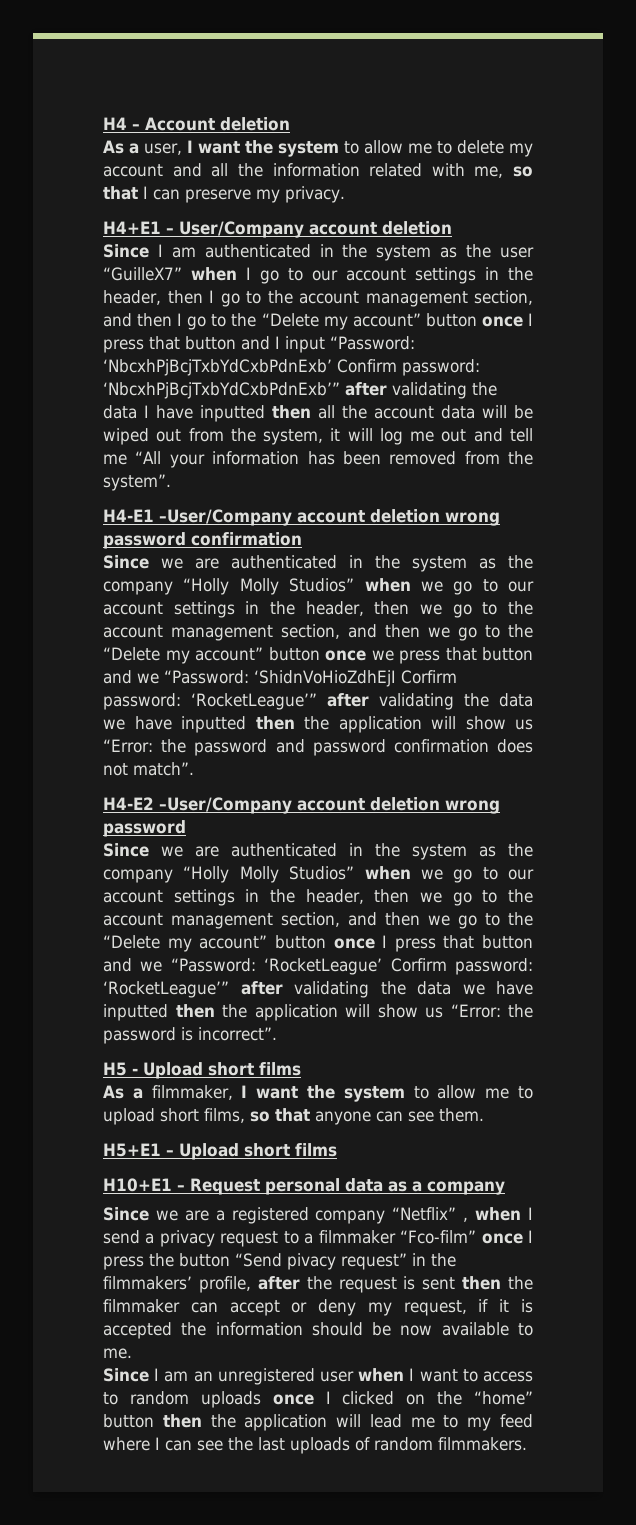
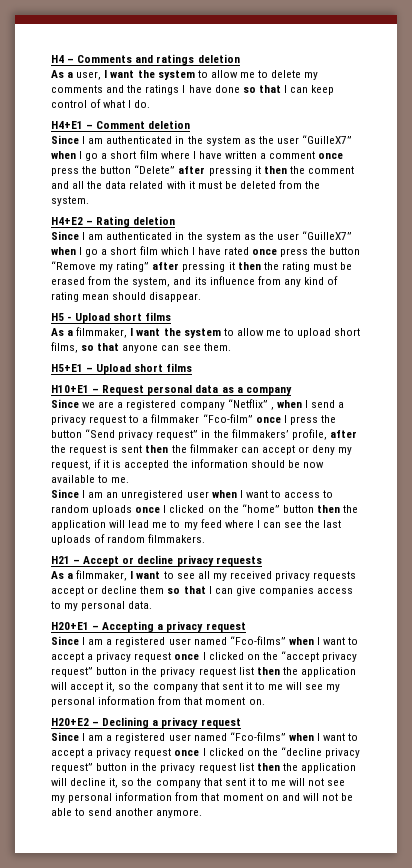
[145,117,215,131] Account -> [77,54,195,65] Comments and ratings
[103,163,533,178] [103,186,345,203] account and all the information related with me, so that I can preserve my privacy. -> [51,85,335,95] [51,99,151,108] comments and the ratings I have done so that I can keep control of what I do.
[179,221,377,238] User/Company account -> [96,121,146,129] Comment
[288,267,533,284] [103,290,533,307] [103,313,533,330] [103,336,415,353] [103,359,480,376] [103,382,497,399] [103,405,533,422] [103,428,533,445] [103,451,533,468] [103,474,171,491] [103,509,500,526] [103,532,302,549] [103,555,533,572] [103,578,534,595] [103,601,533,618] [103,624,533,641] [103,647,533,664] [103,670,457,687] [103,693,533,710] [103,716,533,733] [103,739,533,756] [103,762,194,776] [103,797,500,814] [103,820,186,837] [103,843,533,860] [103,866,534,883] [103,889,533,906] [103,912,533,929] [103,935,533,952] [103,958,533,975] [103,981,533,998] [103,1004,533,1021] [103,1027,277,1044] to our account settings in the header, then I go to the account management section, and then I go to the “Delete my account” button once I press that button and I input “Password: ‘NbcxhPjBcjTxbYdCxbPdnExb’ Confirm password: ‘NbcxhPjBcjTxbYdCxbPdnExb’” after validating the data I have inputted then all the account data will be wiped out from the system, it will log me out and tell me “All your information has been removed from the system”. // H4-E1 –User/Company account deletion wrong password confirmation // Since we are authenticated in the system as the company “Holly Molly Studios” when we go to our account settings in the header, then we go to the account management section, and then we go to the “Delete my account” button once we press that button and we “Password: ‘ShidnVoHioZdhEjI Corfirm password: ‘RocketLeague’” after validating the data we have inputted then the application will show us “Error: the password and password confirmation does not match”. // H4-E2 –User/Company account deletion wrong password // Since we are authenticated in the system as the company “Holly Molly Studios” when we go to our account settings in the header, then we go to the account management section, and then we go to the “Delete my account” button once I press that button and we “Password: ‘RocketLeague’ Corfirm password: ‘RocketLeague’” after validating the data we have inputted then the application will show us “Error: the password is incorrect”. -> [101,150,344,159] [51,165,354,176] [51,180,321,189] [51,196,89,206] [51,216,176,227] [51,231,353,242] [51,246,361,257] [51,261,353,272] [51,276,339,287] [51,292,202,302] a short film where I have written a comment once press the button “Delete” after pressing it then the comment and all the data related with it must be deleted from the system. // H4+E2 – Rating deletion // Since I am authenticated in the system as the user “GuilleX7” when I go a short film which I have rated once press the button “Remove my rating” after pressing it then the rating must be erased from the system, and its influence from any kind of rating mean should disappear.
[287,1253,336,1270] pivacy -> [118,430,154,440] privacy
(527, 1444) none -> [51,555,262,566] [51,570,357,581] [51,586,354,596] [51,601,153,611] [51,621,246,632] [51,636,359,647] [51,651,358,662] [51,667,356,677] [51,682,341,692] [51,696,265,707] [51,717,241,728] [51,732,359,743] [51,747,361,758] [51,763,356,773] [51,778,346,788] [51,792,354,803] [51,808,203,818] // H21 – Accept or decline privacy requests // As a filmmaker, I want to see all my received privacy requests accept or decline them so that I can give companies access to my personal data. // H20+E1 – Accepting a privacy request // Since I am a registered user named “Fco-films” when I want to accept a privacy request once I clicked on the “accept privacy request” button in the privacy request list then the application will accept it, so the company that sent it to me will see my personal information from that moment on. // H20+E2 – Declining a privacy request // Since I am a registered user named “Fco-films” when I want to accept a privacy request once I clicked on the “decline privacy request” button in the privacy request list then the application will decline it, so the company that sent it to me will not see my personal information from that moment on and will not be able to send another anymore.

